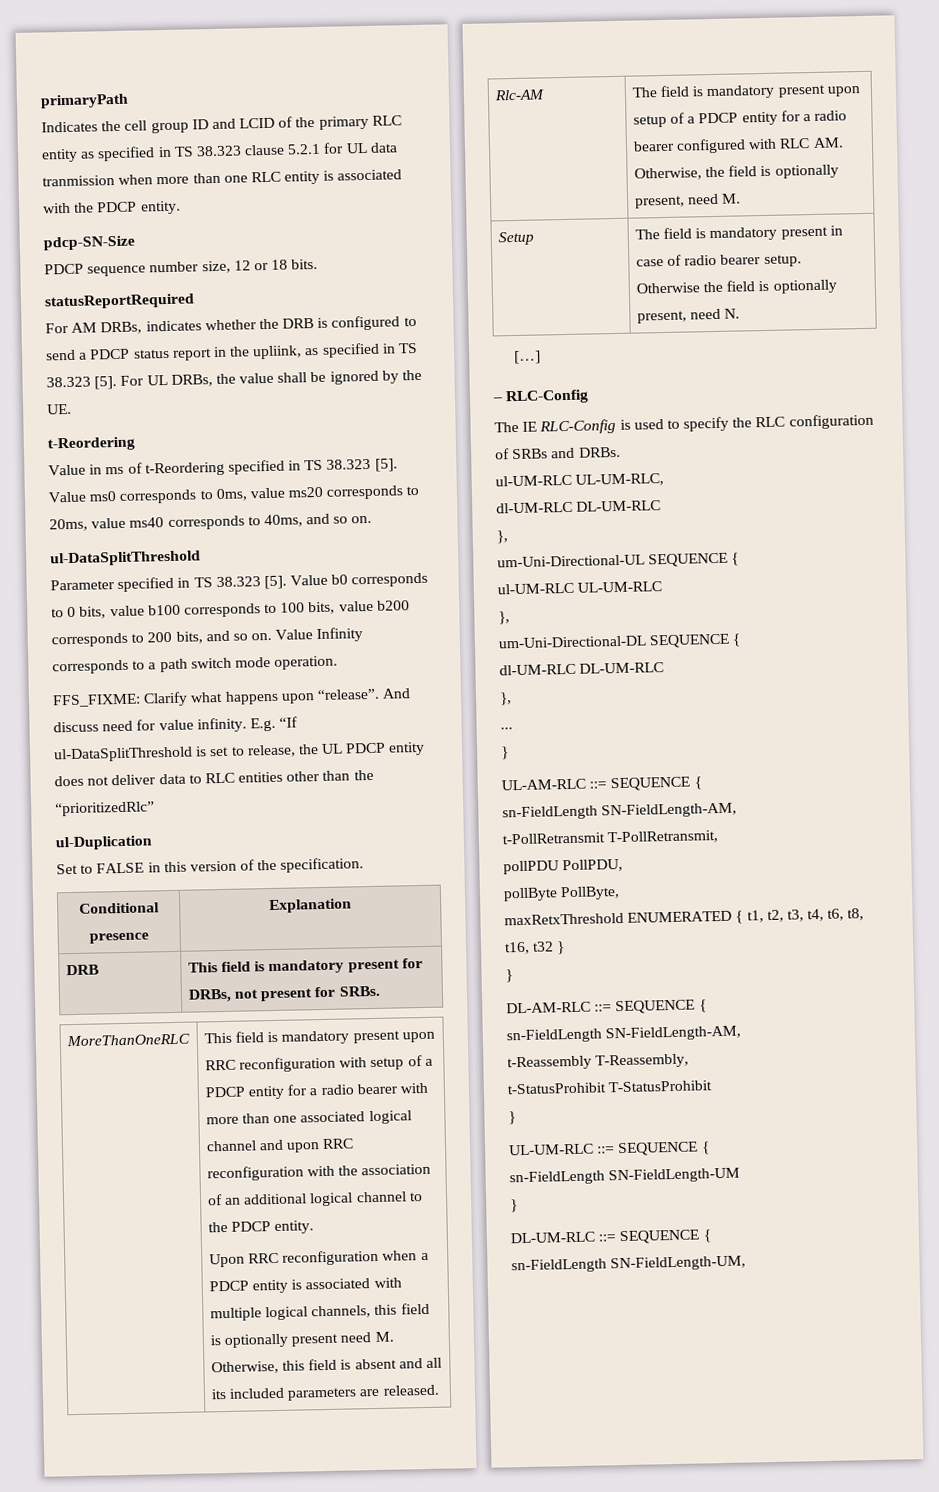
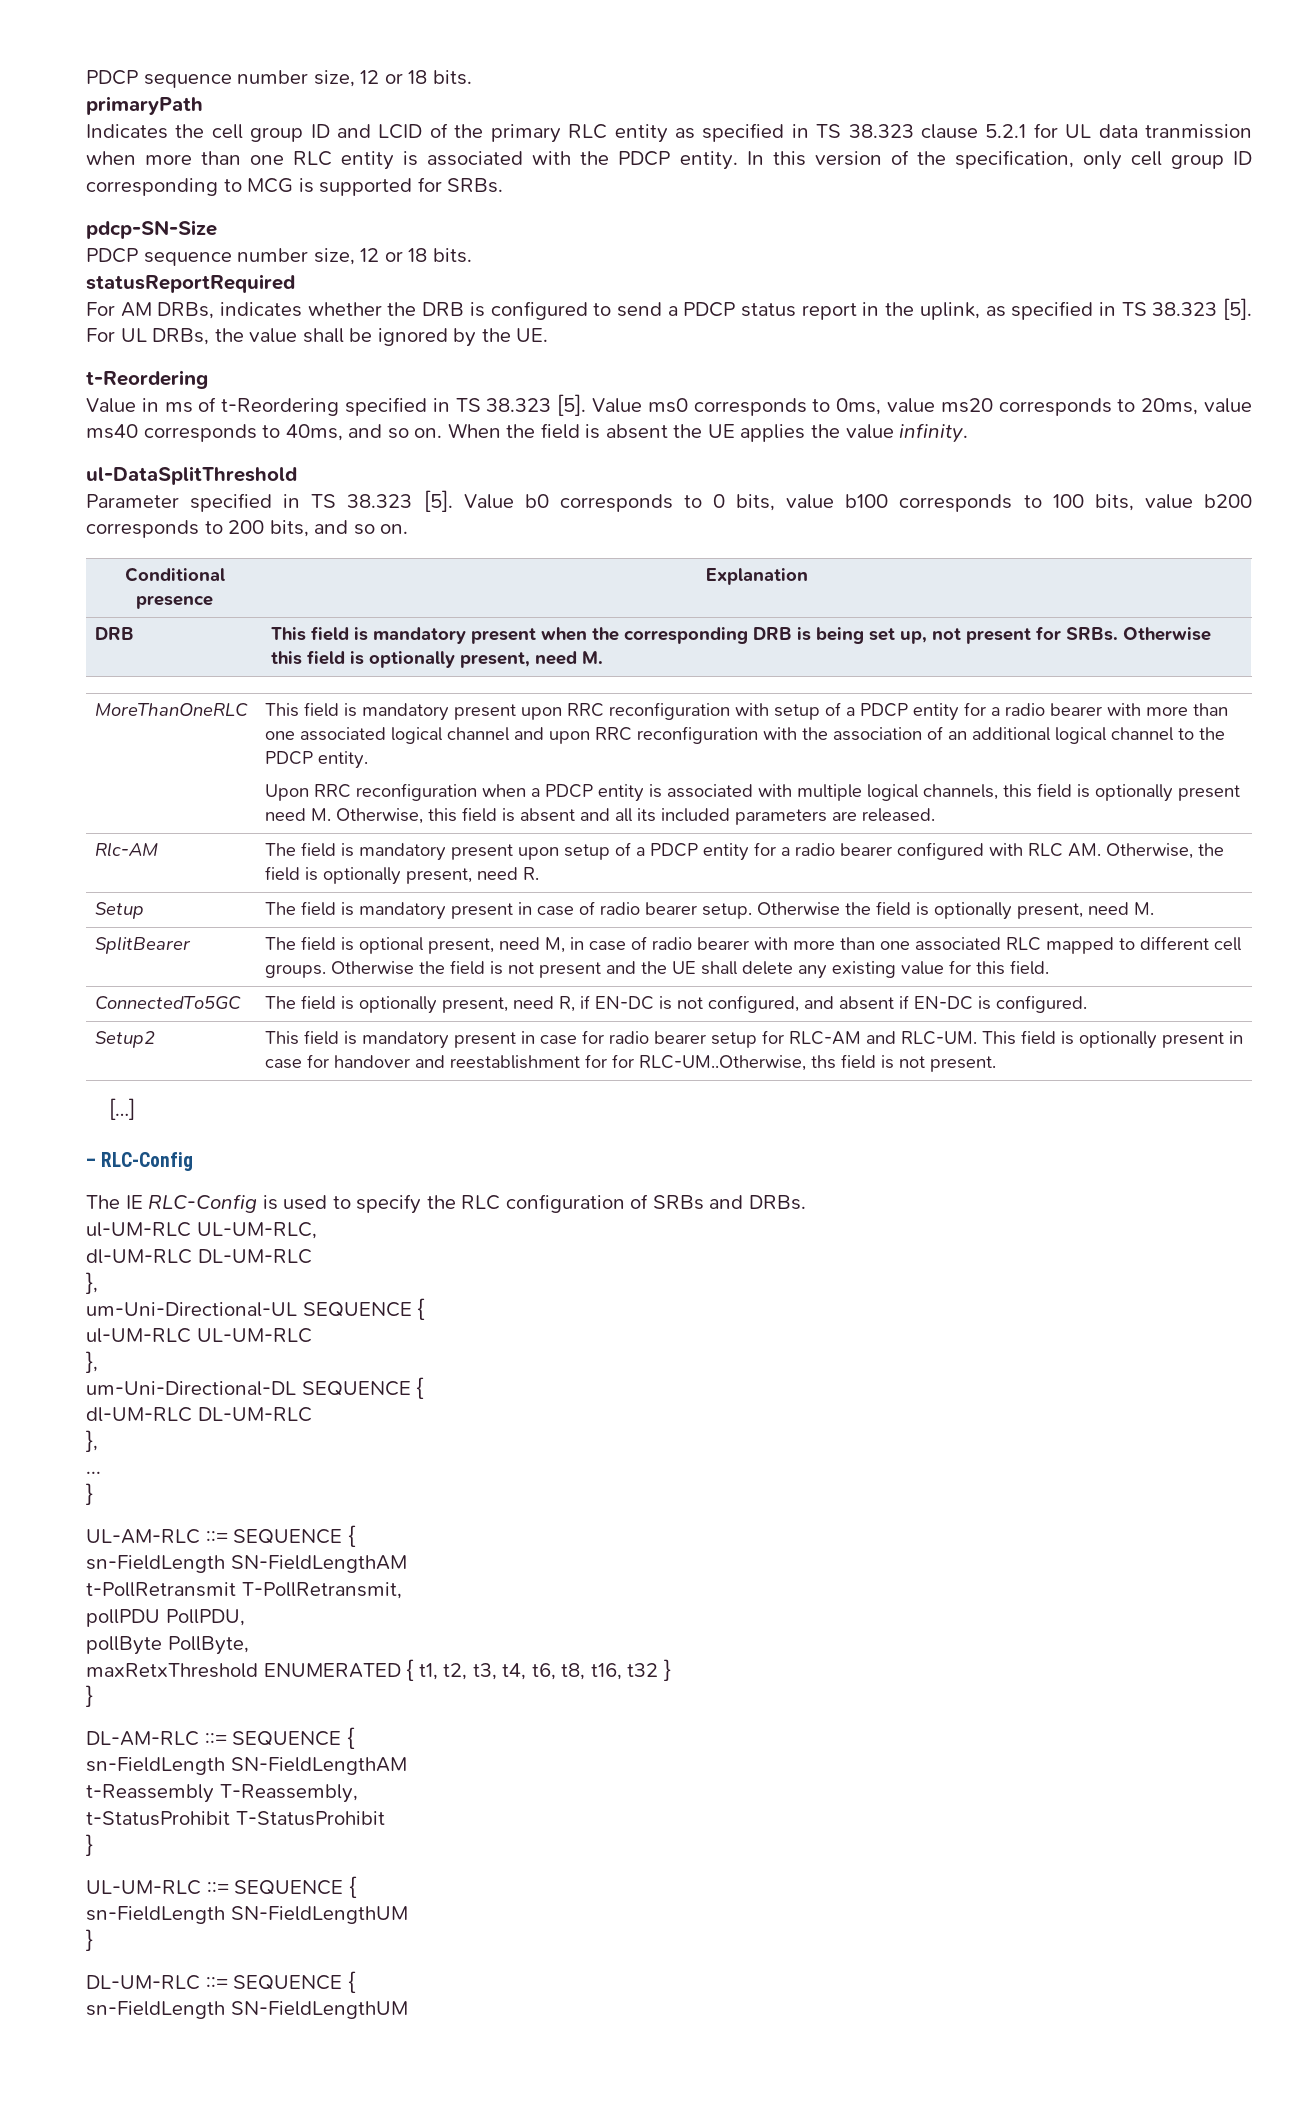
(40, 101) none -> [86,70,472,88] PDCP sequence number size, 12 or 18 bits. //
(181, 207) none -> [746,150,1252,170] [86,177,504,196] In this version of the specification, only cell group ID corresponding to MCG is supported for SRBs.
[252,345,303,360] upliink, -> [919,302,980,320] uplink,
(373, 519) none -> [447,423,969,443] When the field is absent the UE applies the value infinity.
[275,627,364,643] [52,655,339,675] [52,688,412,708] [53,716,299,733] [53,741,426,763] [54,769,374,787] [55,801,155,817] [55,835,152,851] [56,857,365,875] Value Infinity corresponds to a path switch mode operation. // FFS_FIXME: Clarify what happens upon “release”. And discuss need for value infinity. E.g. “If ul-DataSplitThreshold is set to release, the UL PDCP entity does not deliver data to RLC entities other than the “prioritizedRlc” // ul-Duplication // Set to FALSE in this version of the specification. -> (409, 529) none
[401,957,423,969] [187,985,380,1003] for DRBs, not present for SRBs. -> [540,626,1211,644] [270,650,603,668] when the corresponding DRB is being set up, not present for SRBs. Otherwise this field is optionally present, need M.
[721,193,742,204] M. -> [522,867,539,880] R.
[724,308,741,319] N. -> [1133,902,1154,915] [94,936,191,954] [264,936,1241,954] [264,960,1049,979] [94,996,241,1009] [264,995,1087,1014] [94,1031,155,1048] [264,1030,1243,1049] [264,1054,996,1072] M. // SplitBearer | The field is optional present, need M, in case of radio bearer with more than one associated RLC mapped to different cell groups. Otherwise the field is not present and the UE shall delete any existing value for this field. // ConnectedTo5GC | The field is optionally present, need R, if EN-DC is not configured, and absent if EN-DC is configured. // Setup2 | This field is mandatory present in case for radio bearer setup for RLC-AM and RLC-UM. This field is optionally present in case for handover and reestablishment for for RLC-UM..Otherwise, ths field is not present.
[601,802,738,819] SN-FieldLength-AM, -> [230,1555,407,1573] SN-FieldLengthAM
[605,1025,742,1042] SN-FieldLength-AM, -> [230,1757,407,1775] SN-FieldLengthAM
[608,1167,741,1184] SN-FieldLength-UM -> [230,1906,408,1924] SN-FieldLengthUM
[610,1255,747,1272] SN-FieldLength-UM, -> [230,2001,408,2019] SN-FieldLengthUM

